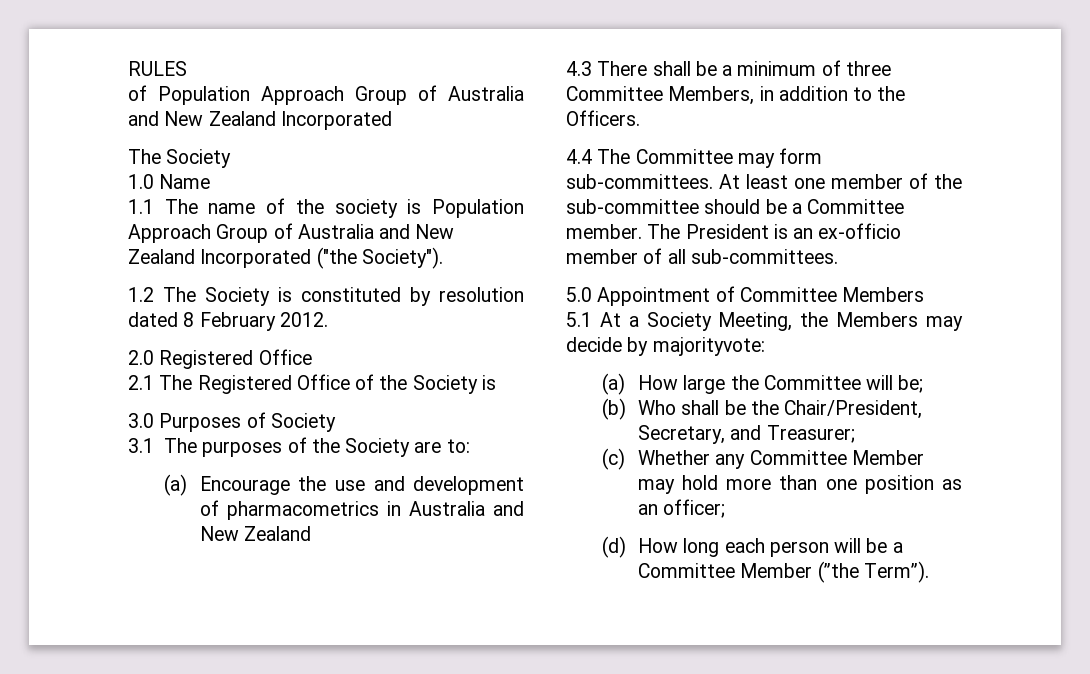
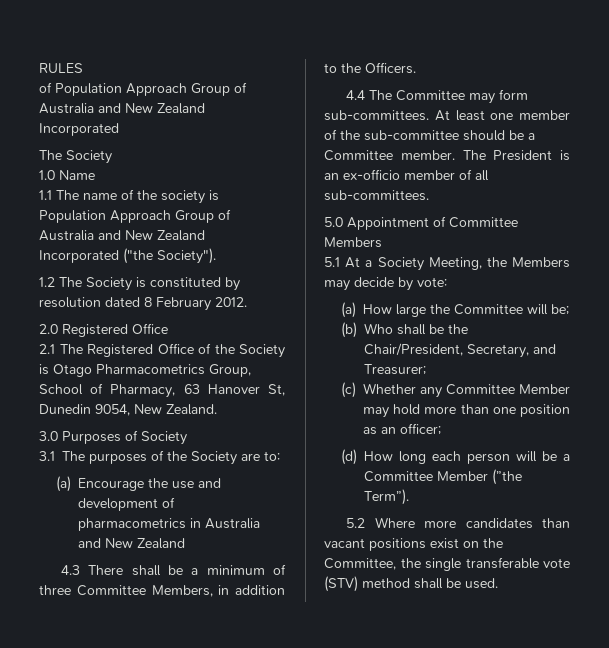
(496, 382) none -> [53,364,251,377] [39,383,285,398] [39,404,217,416] Otago Pharmacometrics Group, School of Pharmacy, 63 Hanover St, Dunedin 9054, New Zealand.
[652,337,765,356] majorityvote: -> [417,277,447,287] vote:
(929, 572) none -> [346,517,570,529] [324,538,503,551] [324,557,570,571] [324,576,498,592] // 5.2 Where more candidates than vacant positions exist on the Committee, the single transferable vote (STV) method shall be used.

